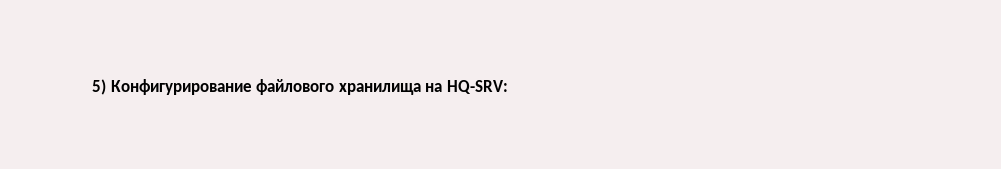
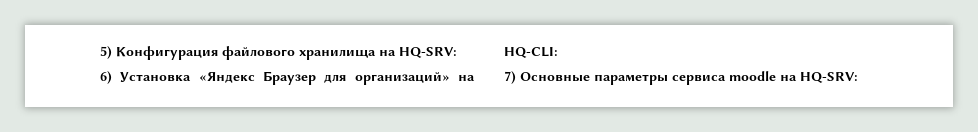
[110,79,252,95] Конфигурирование -> [116,46,218,60] Конфигурация
(508, 87) none -> [100,71,475,85] [504,47,558,58] [504,71,858,85] // 6) Установка «Яндекс Браузер для организаций» на HQ-CLI: // 7) Основные параметры сервиса moodle на HQ-SRV:

